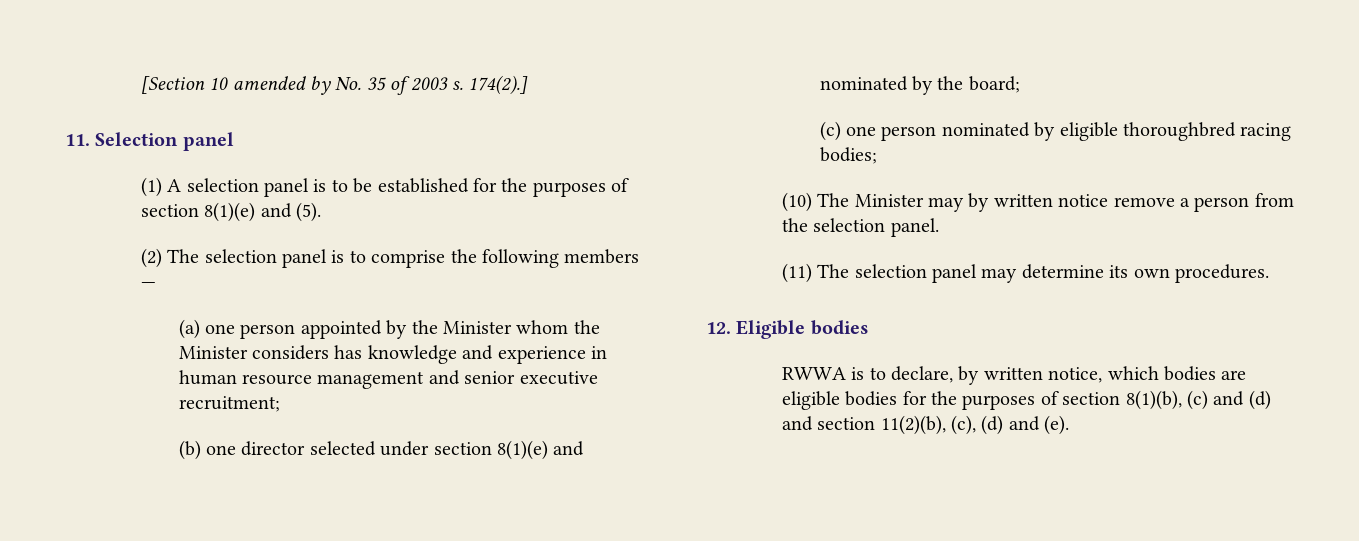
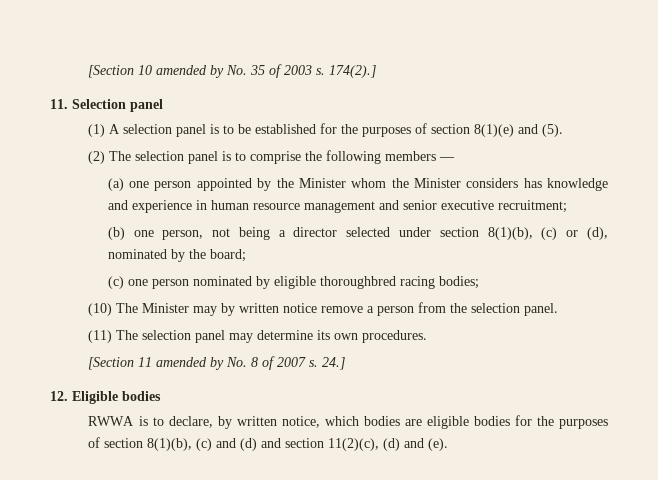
[241,440,585,460] director selected under section 8(1)(e) and -> [162,227,609,240] person, not being a director selected under section 8(1)(b), (c) or (d),
(1269, 273) none -> [88,356,346,370] // [Section 11 amended by No. 8 of 2007 s. 24.]
[880,415,976,435] 11(2)(b), (c), -> [328,438,380,451] 11(2)(c),

